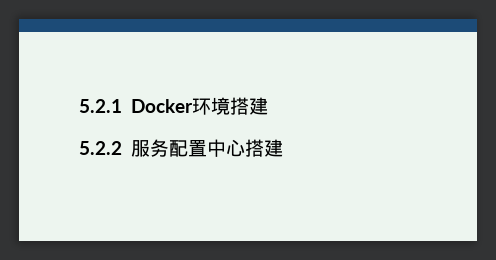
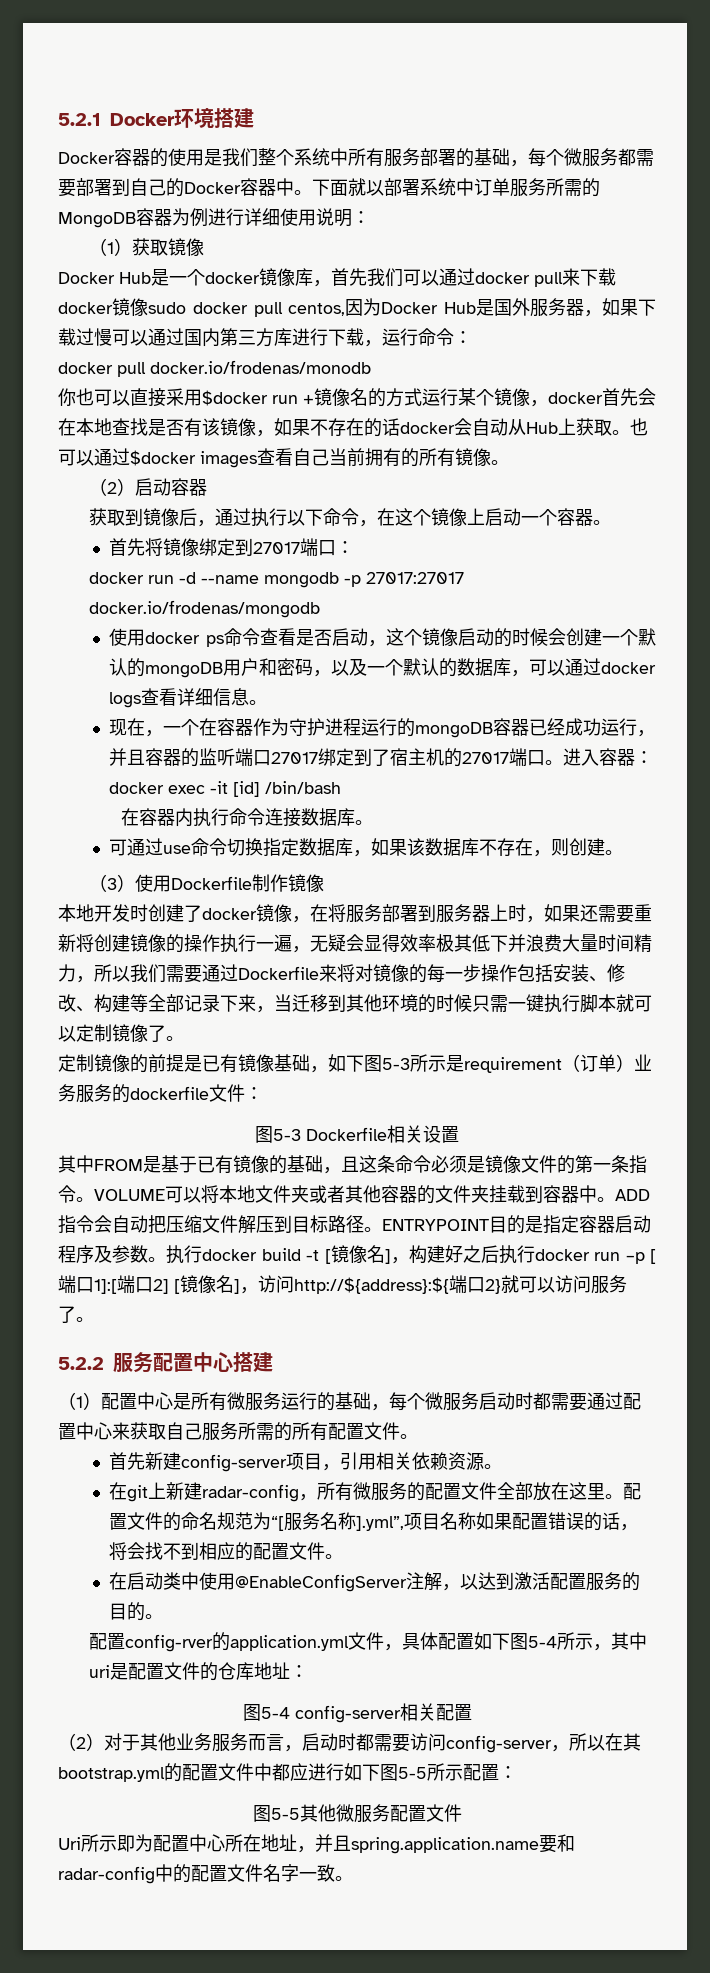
(268, 106) none -> [58,148,654,167] [58,178,600,197] [58,208,370,228] [89,238,205,256] [58,268,616,287] [58,298,656,317] [58,328,472,347] [58,360,371,377] [58,388,656,407] [58,418,648,437] [58,448,509,468] [89,478,208,496] [89,508,612,527] [109,538,355,556] [89,572,465,588] [89,600,321,618] [109,628,656,647] [109,658,657,678] [109,688,268,708] [109,718,656,738] [109,748,654,767] [109,781,342,797] [120,808,373,827] [109,838,624,857] [89,874,325,892] [58,904,652,923] [58,934,652,953] [58,964,625,983] [58,994,652,1013] [58,1024,184,1042] [58,1054,652,1073] [58,1084,263,1103] [255,1125,459,1143] [58,1155,647,1174] [58,1185,650,1204] [58,1215,651,1234] [58,1245,656,1264] [58,1275,627,1294] [58,1306,94,1323] // Docker容器的使用是我们整个系统中所有服务部署的基础，每个微服务都需要部署到自己的Docker容器中。下面就以部署系统中订单服务所需的MongoDB容器为例进行详细使用说明： // （1）获取镜像 // Docker Hub是一个docker镜像库，首先我们可以通过docker pull来下载docker镜像sudo docker pull centos,因为Docker Hub是国外服务器，如果下载过慢可以通过国内第三方库进行下载，运行命令： // docker pull docker.io/frodenas/monodb // 你也可以直接采用$docker run +镜像名的方式运行某个镜像，docker首先会在本地查找是否有该镜像，如果不存在的话docker会自动从Hub上获取。也可以通过$docker images查看自己当前拥有的所有镜像。 // （2）启动容器 // 获取到镜像后，通过执行以下命令，在这个镜像上启动一个容器。 // 首先将镜像绑定到27017端口： // docker run -d --name mongodb -p 27017:27017 docker.io/frodenas/mongodb // 使用docker ps命令查看是否启动，这个镜像启动的时候会创建一个默认的mongoDB用户和密码，以及一个默认的数据库，可以通过docker logs查看详细信息。 // 现在，一个在容器作为守护进程运行的mongoDB容器已经成功运行，并且容器的监听端口27017绑定到了宿主机的27017端口。进入容器：docker exec -it [id] /bin/bash // 在容器内执行命令连接数据库。 // 可通过use命令切换指定数据库，如果该数据库不存在，则创建。 // （3）使用Dockerfile制作镜像 // 本地开发时创建了docker镜像，在将服务部署到服务器上时，如果还需要重新将创建镜像的操作执行一遍，无疑会显得效率极其低下并浪费大量时间精力，所以我们需要通过Dockerfile来将对镜像的每一步操作包括安装、修改、构建等全部记录下来，当迁移到其他环境的时候只需一键执行脚本就可以定制镜像了。 // 定制镜像的前提是已有镜像基础，如下图5-3所示是requirement（订单）业务服务的dockerfile文件： // 图5-3 Dockerfile相关设置 // 其中FROM是基于已有镜像的基础，且这条命令必须是镜像文件的第一条指令。VOLUME可以将本地文件夹或者其他容器的文件夹挂载到容器中。ADD指令会自动把压缩文件解压到目标路径。ENTRYPOINT目的是指定容器启动程序及参数。执行docker build -t [镜像名]，构建好之后执行docker run –p [端口1]:[端口2] [镜像名]，访问http://${address}:${端口2}就可以访问服务了。
(283, 148) none -> [58,1392,641,1411] [58,1422,418,1441] [109,1452,503,1472] [109,1482,642,1502] [109,1512,639,1531] [109,1542,344,1561] [109,1572,641,1592] [109,1602,164,1621] [89,1632,648,1652] [89,1662,309,1681] [242,1703,472,1723] [58,1733,641,1753] [58,1763,517,1782] [252,1804,462,1823] [58,1834,575,1854] [58,1864,353,1884] // （1）配置中心是所有微服务运行的基础，每个微服务启动时都需要通过配置中心来获取自己服务所需的所有配置文件。 // 首先新建config-server项目，引用相关依赖资源。 // 在git上新建radar-config，所有微服务的配置文件全部放在这里。配置文件的命名规范为“[服务名称].yml”,项目名称如果配置错误的话，将会找不到相应的配置文件。 // 在启动类中使用@EnableConfigServer注解，以达到激活配置服务的目的。 // 配置config-rver的application.yml文件，具体配置如下图5-4所示，其中uri是配置文件的仓库地址： // 图5-4 config-server相关配置 // （2）对于其他业务服务而言，启动时都需要访问config-server，所以在其bootstrap.yml的配置文件中都应进行如下图5-5所示配置： // 图5-5其他微服务配置文件 // Uri所示即为配置中心所在地址，并且spring.application.name要和radar-config中的配置文件名字一致。

